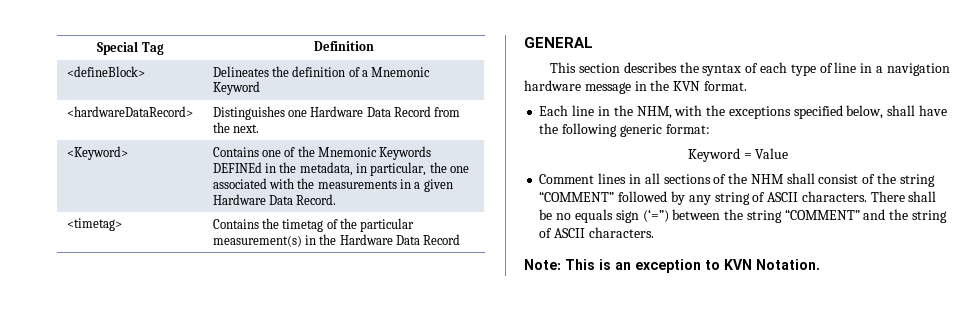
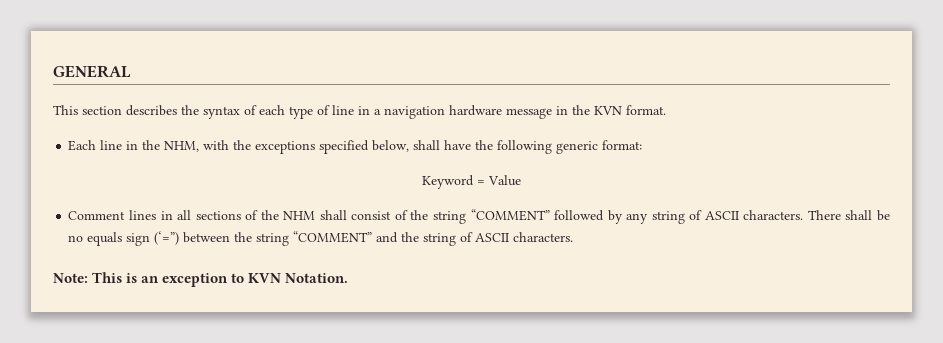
[97,41,164,55] [314,41,374,51] [66,66,145,77] [212,66,431,77] [212,81,260,95] [66,106,193,117] [212,106,461,120] [212,122,259,133] [66,146,128,160] [212,146,432,160] [212,162,470,176] [212,178,453,192] [212,194,337,205] [66,218,122,231] [212,218,415,232] [212,234,461,247] Special Tag | Definition // <defineBlock> | Delineates the definition of a Mnemonic Keyword // <hardwareDataRecord> | Distinguishes one Hardware Data Record from the next. // <Keyword> | Contains one of the Mnemonic Keywords DEFINEd in the metadata, in particular, the one associated with the measurements in a given Hardware Data Record. // <timetag> | Contains the timetag of the particular measurement(s) in the Hardware Data Record // -> (53, 71) none

